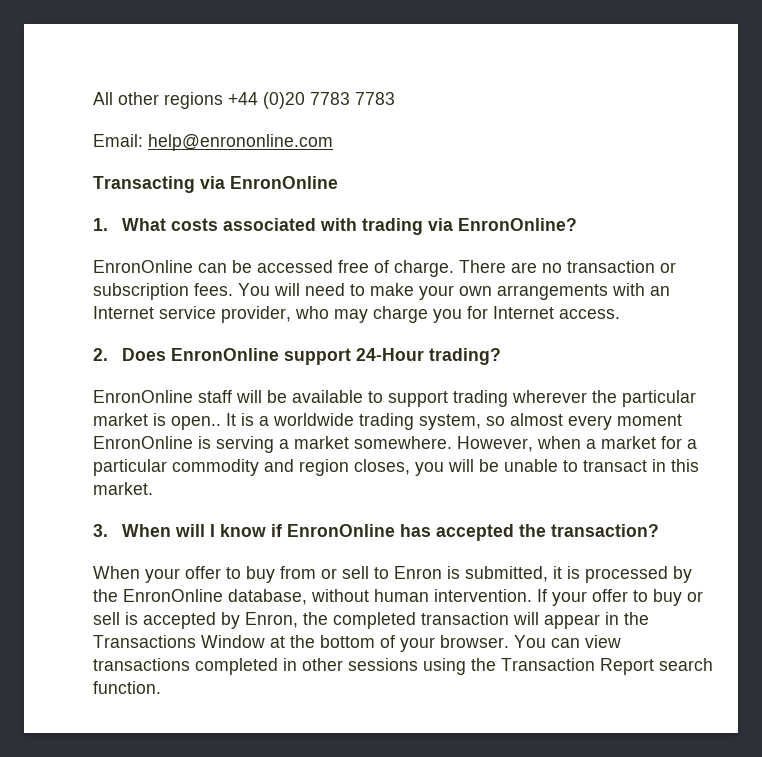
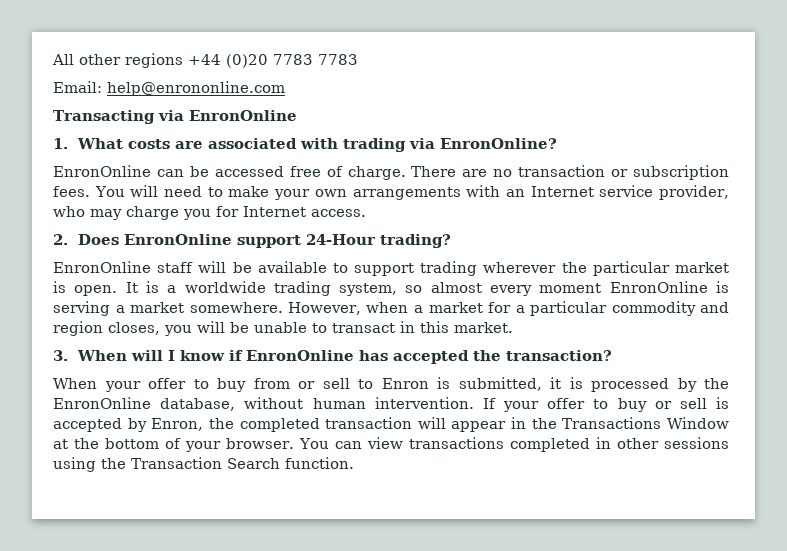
(218, 224) none -> [174,141,203,149] are
[171,416,221,430] open.. -> [74,285,118,296] open.
[600,658,713,675] Report search -> [227,458,280,469] Search

